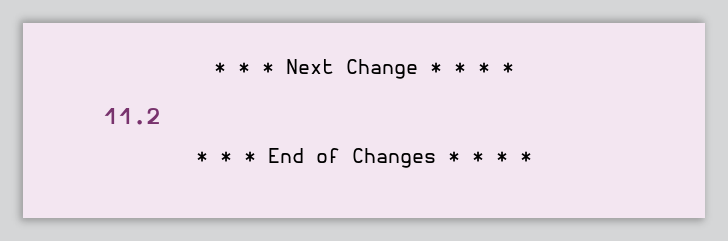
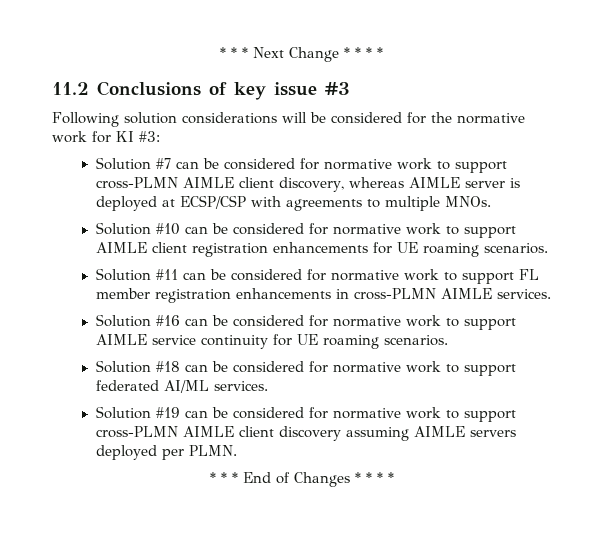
(161, 116) none -> [97,81,350,100] [52,112,525,127] [52,131,160,143] [95,157,507,173] [95,177,520,192] [95,195,491,211] [95,222,516,238] [95,242,548,257] [95,268,539,284] [95,288,551,303] [95,314,516,330] [95,334,448,349] [95,360,516,376] [95,380,268,393] [95,406,516,422] [95,426,516,441] [95,445,237,460] Conclusions of key issue #3 // Following solution considerations will be considered for the normative work for KI #3: // Solution #7 can be considered for normative work to support cross-PLMN AIMLE client discovery, whereas AIMLE server is deployed at ECSP/CSP with agreements to multiple MNOs. // Solution #10 can be considered for normative work to support AIMLE client registration enhancements for UE roaming scenarios. // Solution #11 can be considered for normative work to support FL member registration enhancements in cross-PLMN AIMLE services. // Solution #16 can be considered for normative work to support AIMLE service continuity for UE roaming scenarios. // Solution #18 can be considered for normative work to support federated AI/ML services. // Solution #19 can be considered for normative work to support cross-PLMN AIMLE client discovery assuming AIMLE servers deployed per PLMN.

